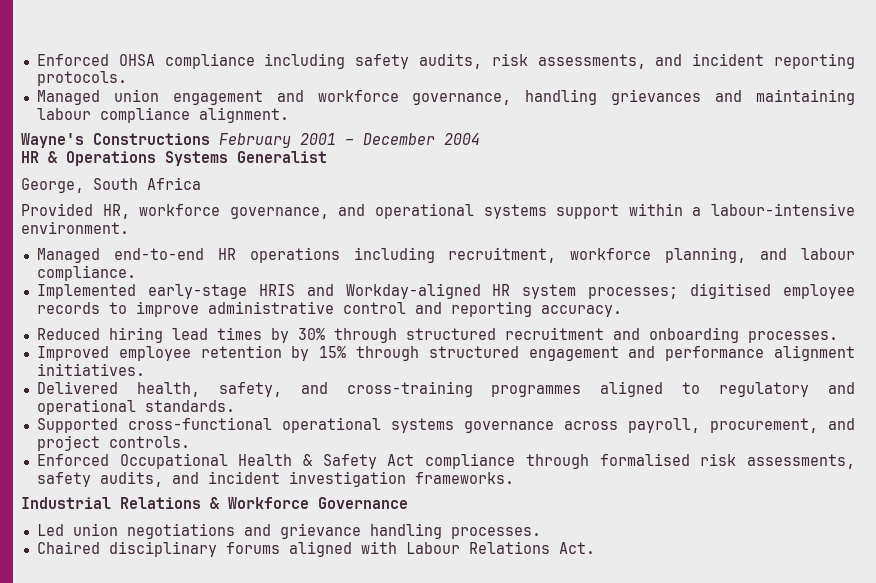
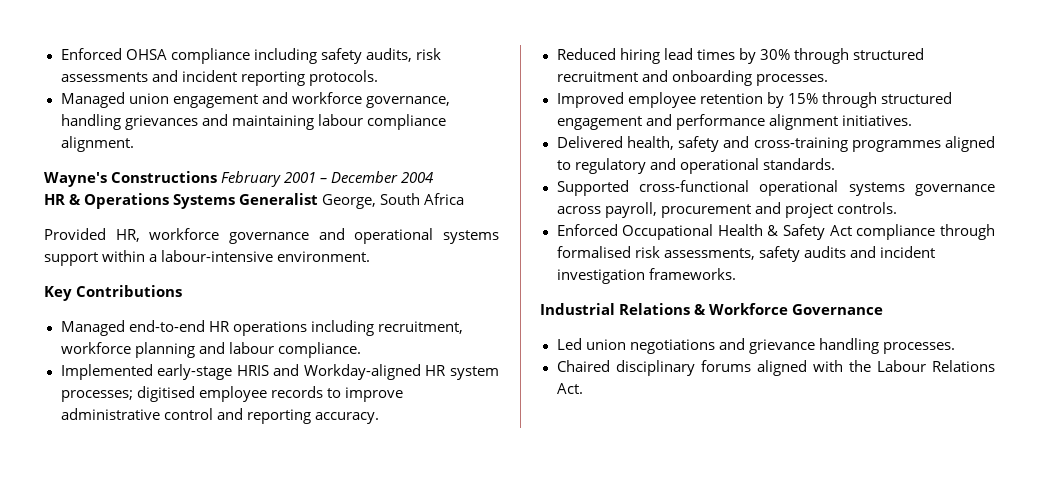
[537,54,646,69] assessments, -> [60,72,148,82] assessments
(327, 157) // -> (319, 199) none
[229,207,329,219] governance, -> [228,232,309,244] governance
(129, 227) none -> [44,285,183,301] // Key Contributions
[665,247,747,263] planning, -> [134,342,195,358] planning
[218,382,282,397] safety, -> [678,136,719,152] safety
[709,418,818,433] procurement, -> [660,204,751,218] procurement
[99,471,163,487] audits, -> [803,246,846,258] audits
(397, 547) none -> [848,360,871,372] the

